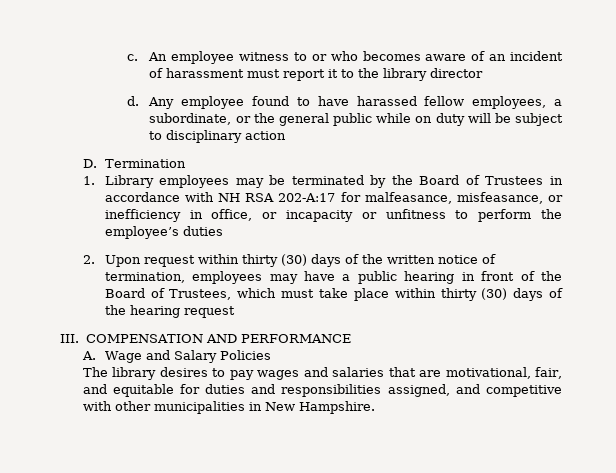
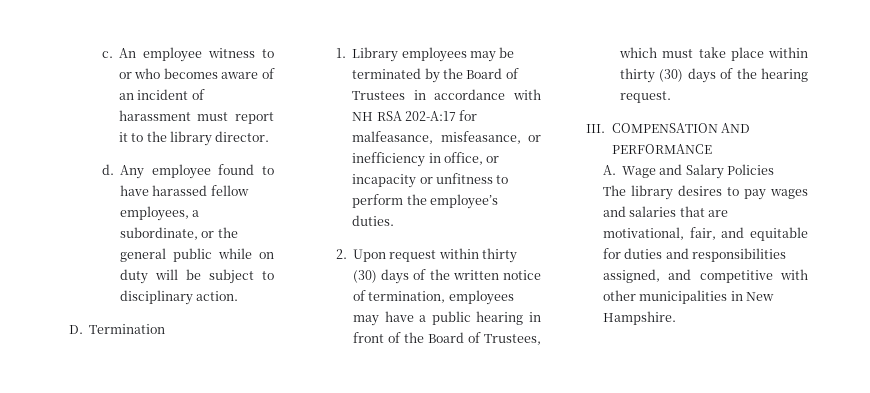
[430,68,484,78] director -> [215,131,270,142] director.
[245,131,287,140] action -> [196,291,239,301] action.
[182,226,223,236] duties -> [352,215,395,226] duties.
[183,306,235,318] request -> [620,91,672,103] request.

